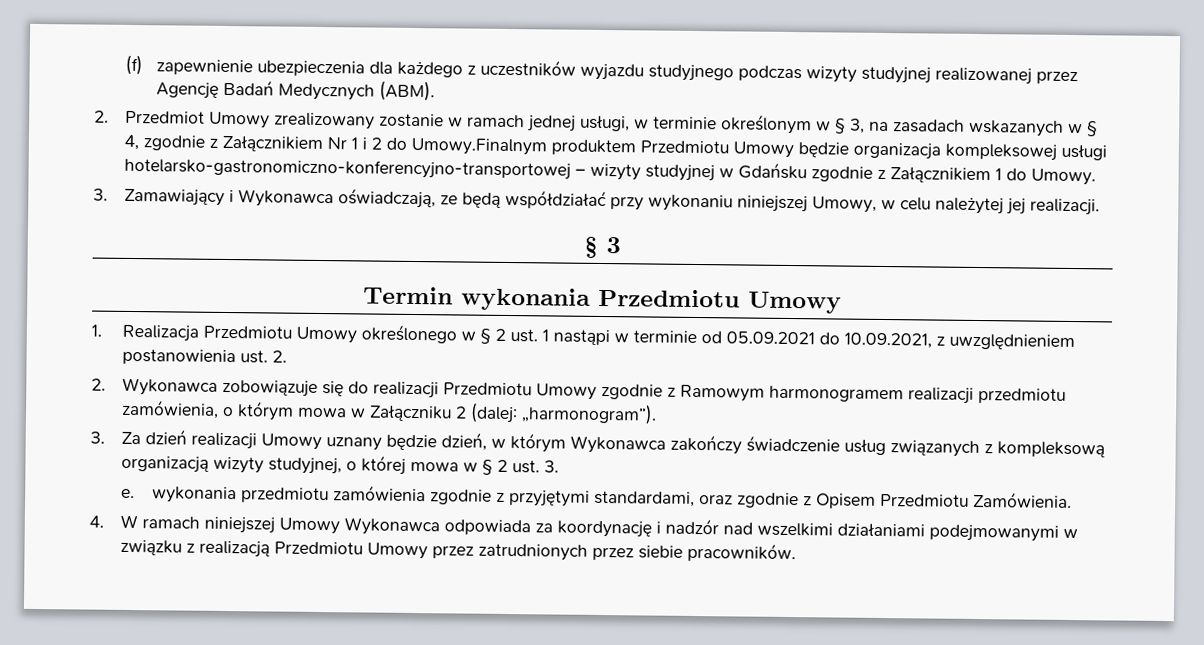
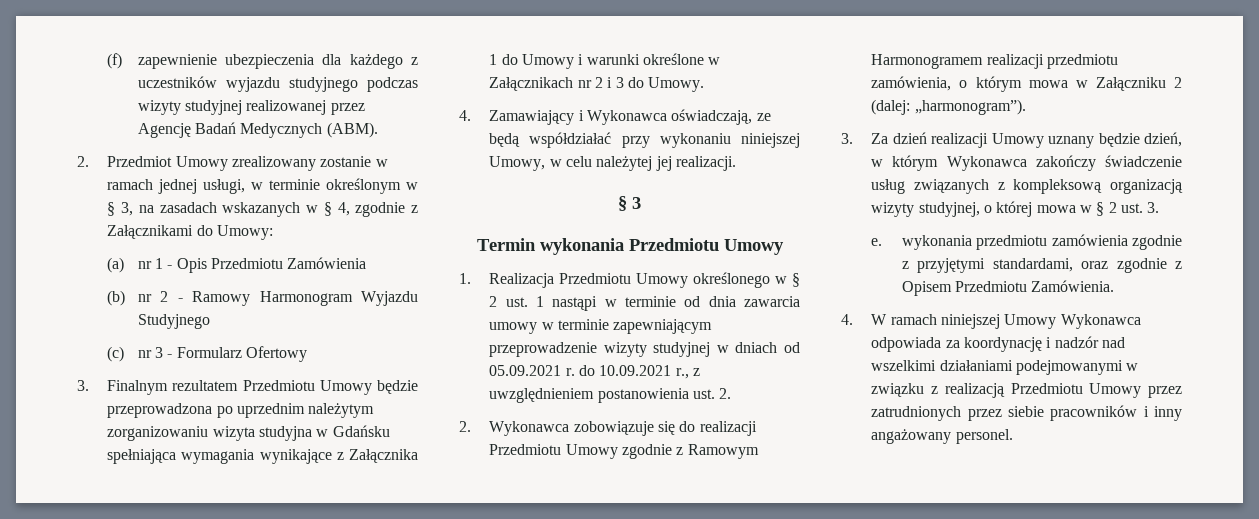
[221,135,1107,161] [123,157,1002,184] Załącznikiem Nr 1 i 2 do Umowy.Finalnym produktem Przedmiotu Umowy będzie organizacja kompleksowej usługi hotelarsko-gastronomiczno-konferencyjno-transportowej – wizyty studyjnej w Gdańsku zgodnie z Załącznikiem 1 -> [107,225,273,240] [107,257,367,273] [107,290,418,306] [137,314,210,329] [107,346,307,362] [77,380,418,395] [107,403,375,418] [107,425,390,441] [107,449,418,464] [489,53,721,69] [489,77,624,91] Załącznikami do Umowy: // (a) nr 1 - Opis Przedmiotu Zamówienia // (b) nr 2 - Ramowy Harmonogram Wyjazdu Studyjnego // (c) nr 3 - Formularz Ofertowy // 3. Finalnym rezultatem Przedmiotu Umowy będzie przeprowadzona po uprzednim należytym zorganizowaniu wizyta studyjna w Gdańsku spełniająca wymagania wynikające z Załącznika 1 do Umowy i warunki określone w Załącznikach nr 2 i 3
[93,188,108,201] 3. -> [459,110,471,121] 4.
[725,331,932,349] 05.09.2021 do 10.09.2021, -> [708,296,800,307] [489,319,713,334] [489,342,800,357] [489,365,689,379] dnia zawarcia umowy w terminie zapewniającym przeprowadzenie wizyty studyjnej w dniach od 05.09.2021 r. do 10.09.2021 r.,
[768,385,904,403] harmonogramem -> [871,54,984,69] Harmonogramem
[686,542,796,563] pracowników. -> [1050,405,1182,421] [871,429,1013,444] pracowników i inny angażowany personel.

